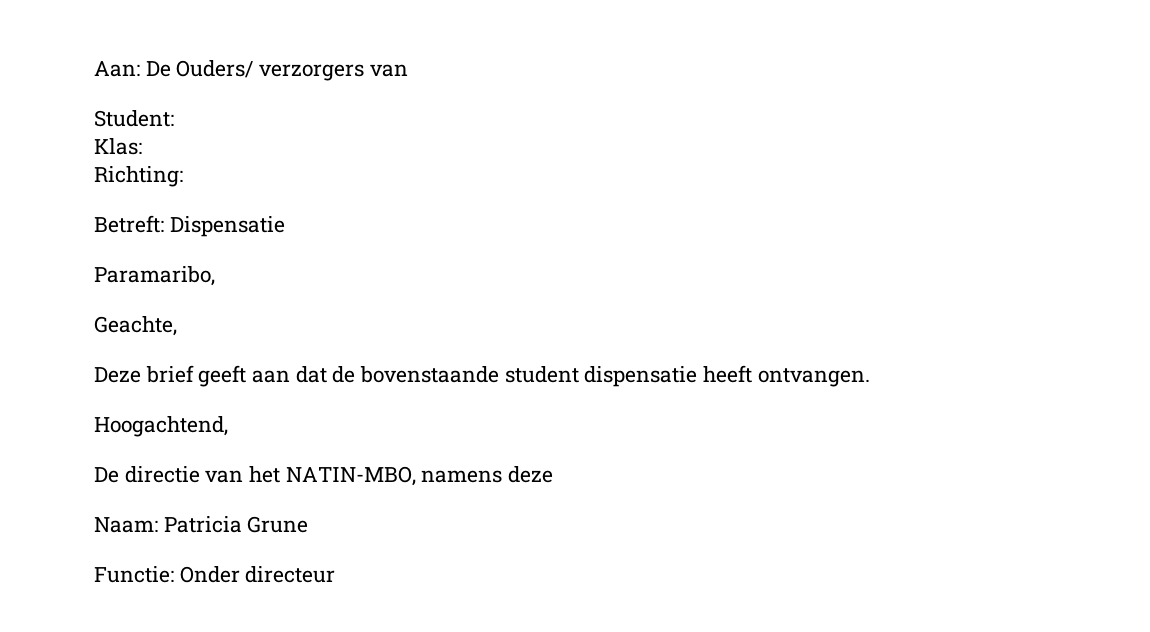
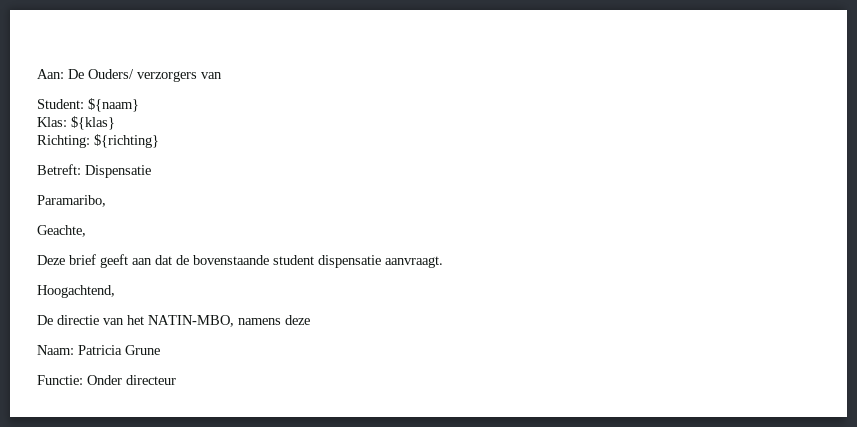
(174, 118) none -> [88,98,139,112] ${naam}
(142, 146) none -> [71,116,115,130] ${klas}
(183, 176) none -> [94,134,159,148] ${richting}
[703,365,870,387] heeft ontvangen. -> [385,256,443,268] aanvraagt.

